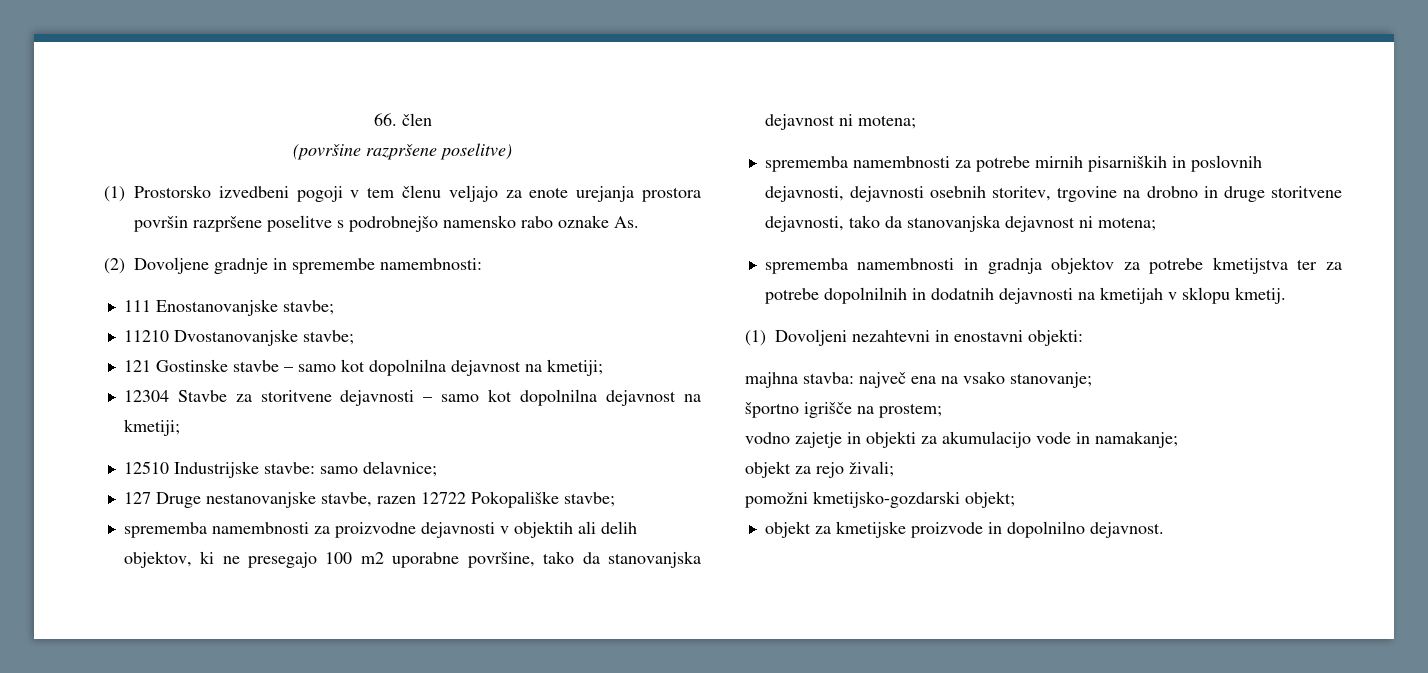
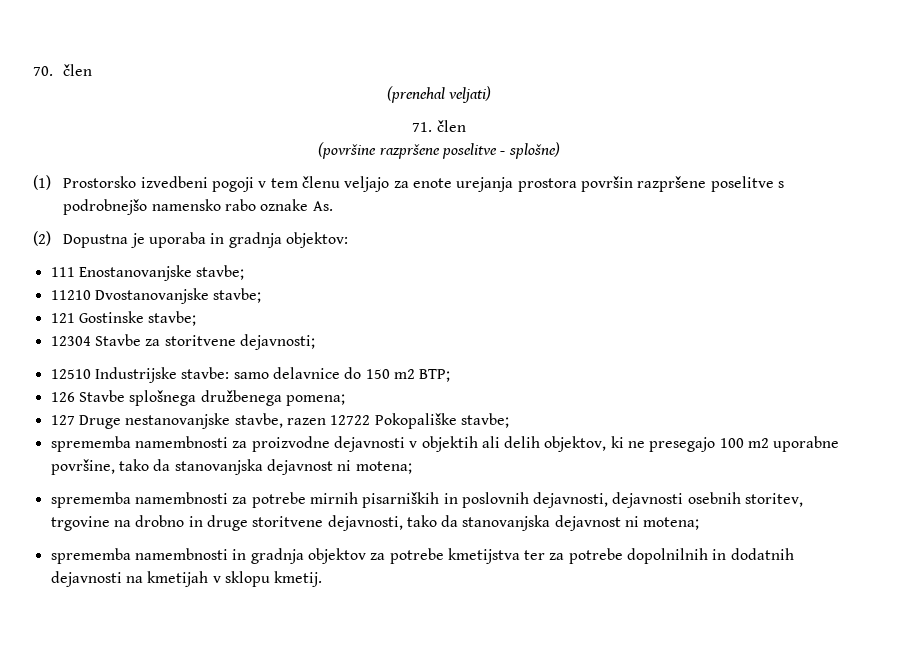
[373,113,397,126] 66. -> [33,64,93,76] [386,86,492,103] [412,122,433,132] 70. člen // (prenehal veljati) // 71.
[440,143,512,160] poselitve) -> [442,142,560,159] poselitve - splošne)
[134,257,482,274] Dovoljene gradnje in spremembe namembnosti: -> [63,232,349,248] Dopustna je uporaba in gradnja objektov:
[232,359,603,376] [123,389,702,406] [123,419,180,436] [123,461,437,478] stavbe – samo kot dopolnilna dejavnost na kmetiji; // 12304 Stavbe za storitvene dejavnosti – samo kot dopolnilna dejavnost na kmetiji; // 12510 Industrijske stavbe: samo delavnice; -> [148,311,197,326] [50,334,315,350] [50,367,451,383] [50,390,345,406] stavbe; // 12304 Stavbe za storitvene dejavnosti; // 12510 Industrijske stavbe: samo delavnice do 150 m2 BTP; // 126 Stavbe splošnega družbenega pomena;
[745,329,1083,346] [745,371,1092,388] [745,402,942,418] [745,431,1178,448] [745,461,894,478] [745,491,1015,508] [764,521,1164,538] // (1) Dovoljeni nezahtevni in enostavni objekti: // majhna stavba: največ ena na vsako stanovanje; // športno igrišče na prostem; // vodno zajetje in objekti za akumulacijo vode in namakanje; // objekt za rejo živali; // pomožni kmetijsko-gozdarski objekt; // objekt za kmetijske proizvode in dopolnilno dejavnost. -> (323, 579) none

